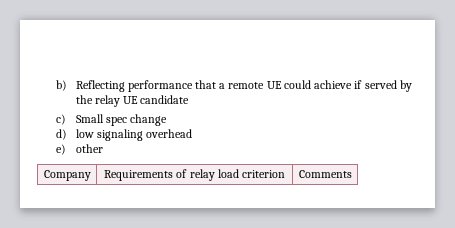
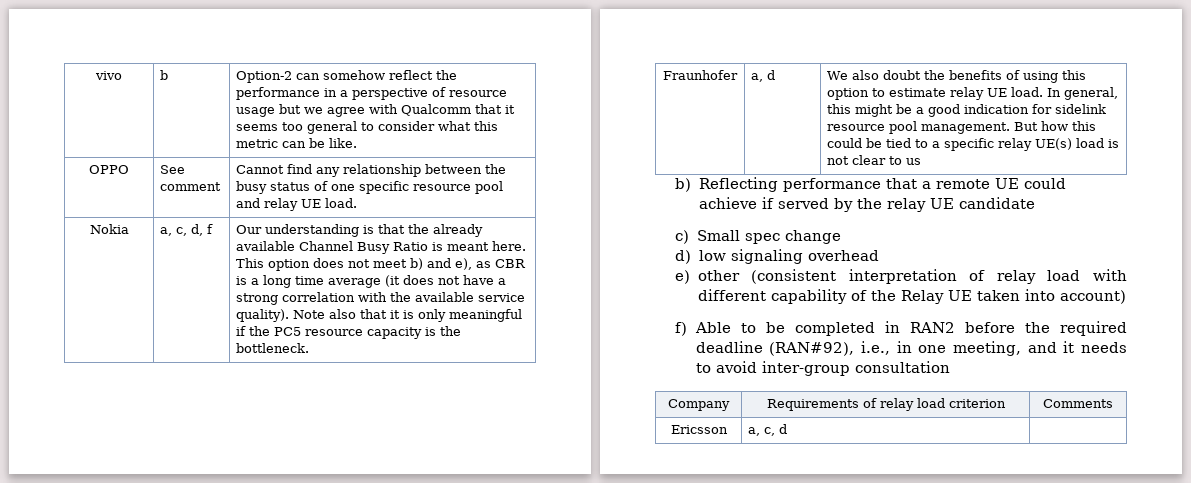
(56, 85) none -> [95,71,122,80] [160,70,169,80] [236,70,458,83] [236,87,508,100] [236,104,516,117] [236,121,499,134] [236,138,358,148] [89,165,129,174] [160,165,186,174] [160,182,222,191] [236,164,507,177] [236,181,504,194] [236,198,358,211] [89,224,129,234] [160,224,214,236] [236,224,484,237] [236,241,527,254] [236,258,527,271] [236,275,507,288] [236,292,526,305] [236,309,523,322] [236,326,462,339] [236,343,310,353] [663,70,738,80] [751,70,776,82] [827,70,1087,83] [827,87,1119,100] [827,104,1107,117] [827,121,1097,134] [827,138,1120,151] [827,155,922,165] vivo | b | Option-2 can somehow reflect the performance in a perspective of resource usage but we agree with Qualcomm that it seems too general to consider what this metric can be like. // OPPO | See comment | Cannot find any relationship between the busy status of one specific resource pool and relay UE load. // Nokia | a, c, d, f | Our understanding is that the already available Channel Busy Ratio is meant here. This option does not meet b) and e), as CBR is a long time average (it does not have a strong correlation with the available service quality). Note also that it is only meaningful if the PC5 resource capacity is the bottleneck. // Fraunhofer | a, d | We also doubt the benefits of using this option to estimate relay UE load. In general, this might be a good indication for sidelink resource pool management. But how this could be tied to a specific relay UE(s) load is not clear to us //
(103, 148) none -> [751,269,1127,284] [697,289,1126,304] [675,321,1127,336] [695,341,1127,356] [695,361,950,376] (consistent interpretation of relay load with different capability of the Relay UE taken into account) // f) Able to be completed in RAN2 before the required deadline (RAN#92), i.e., in one meeting, and it needs to avoid inter-group consultation
(352, 174) none -> [670,425,728,434] [748,424,788,436] // Ericsson | a, c, d |

